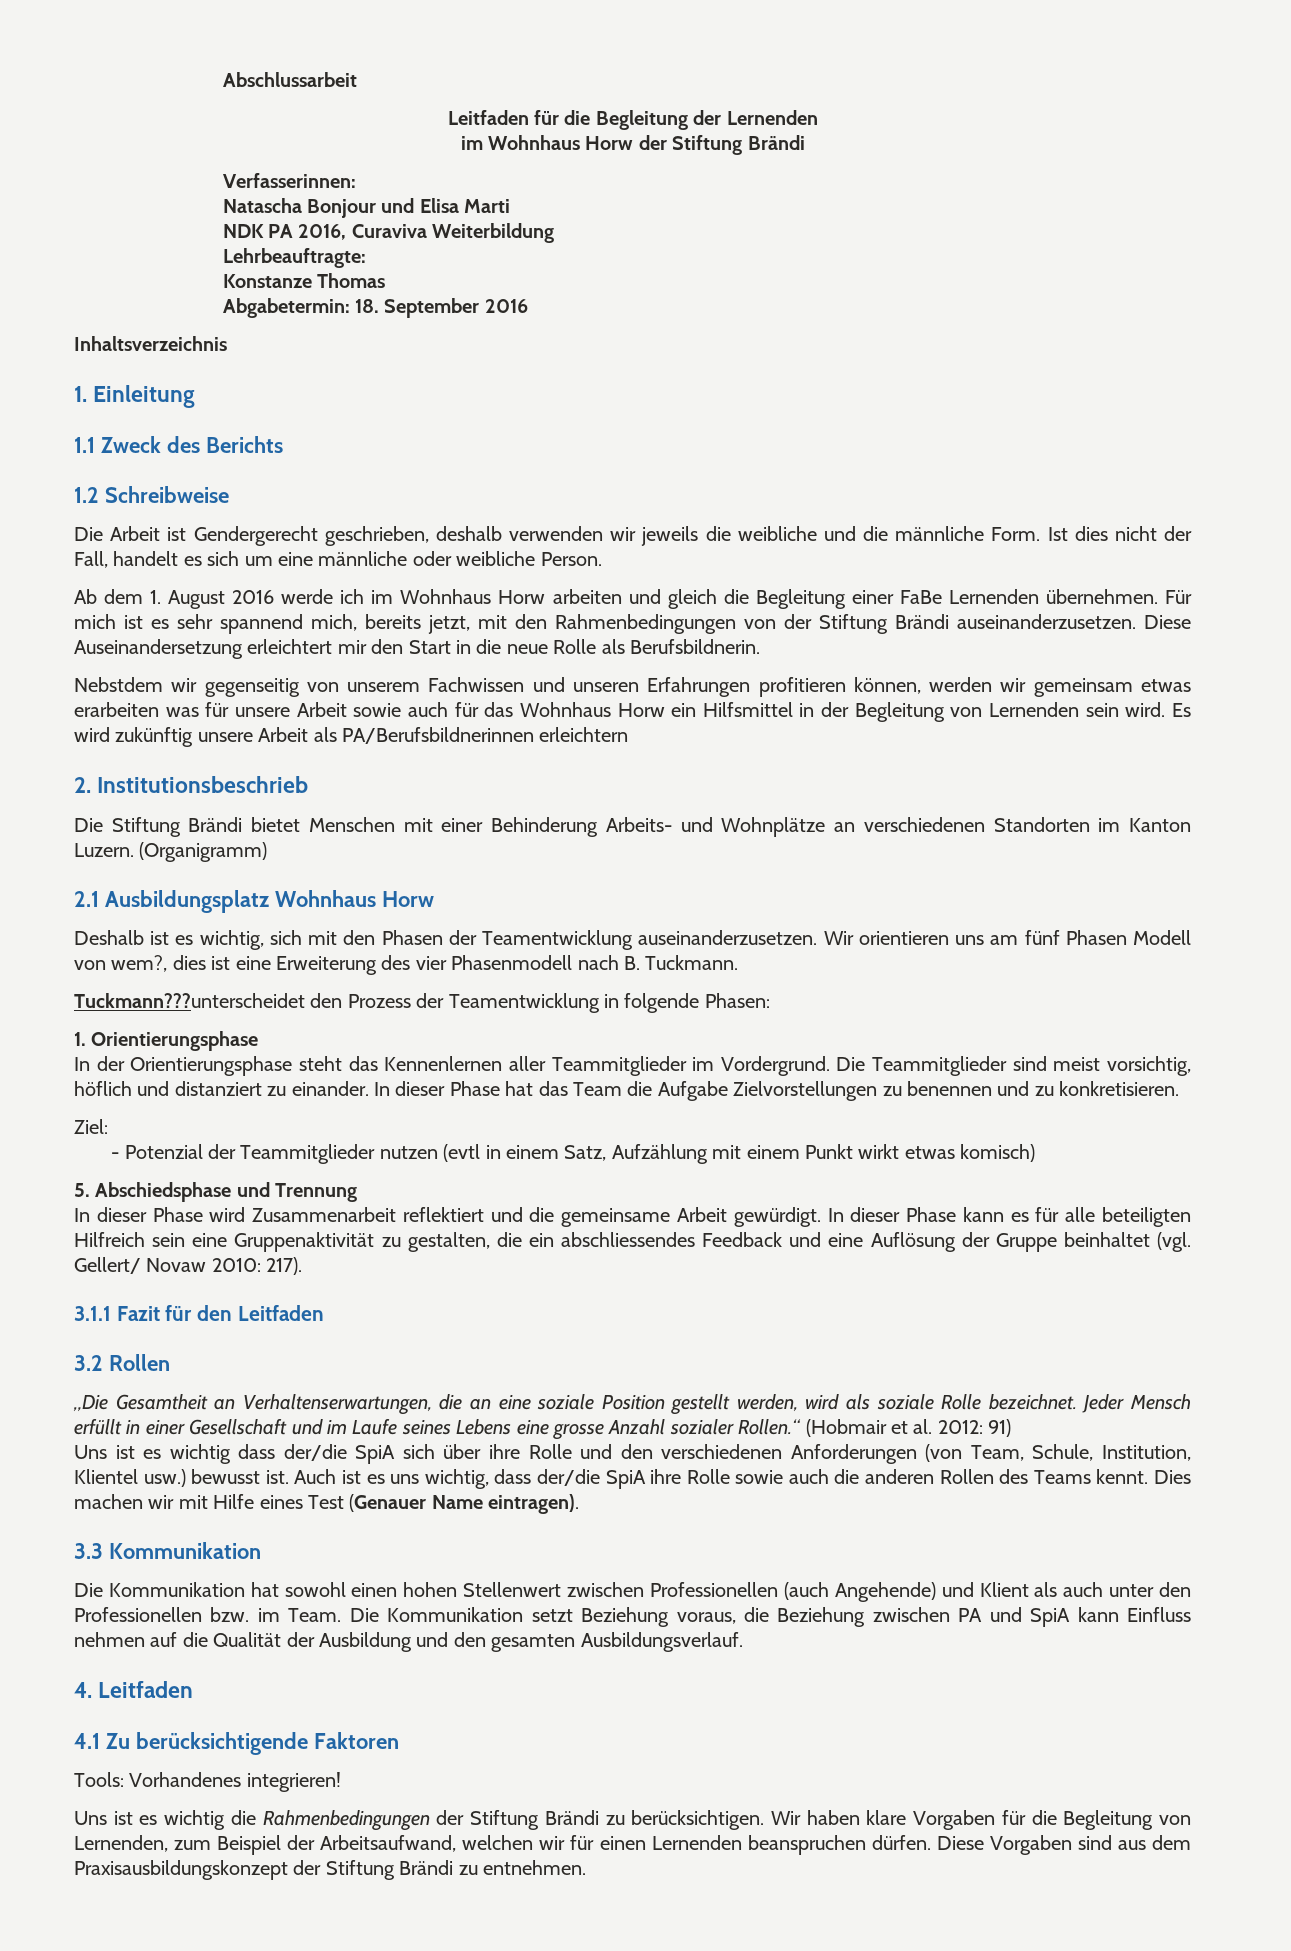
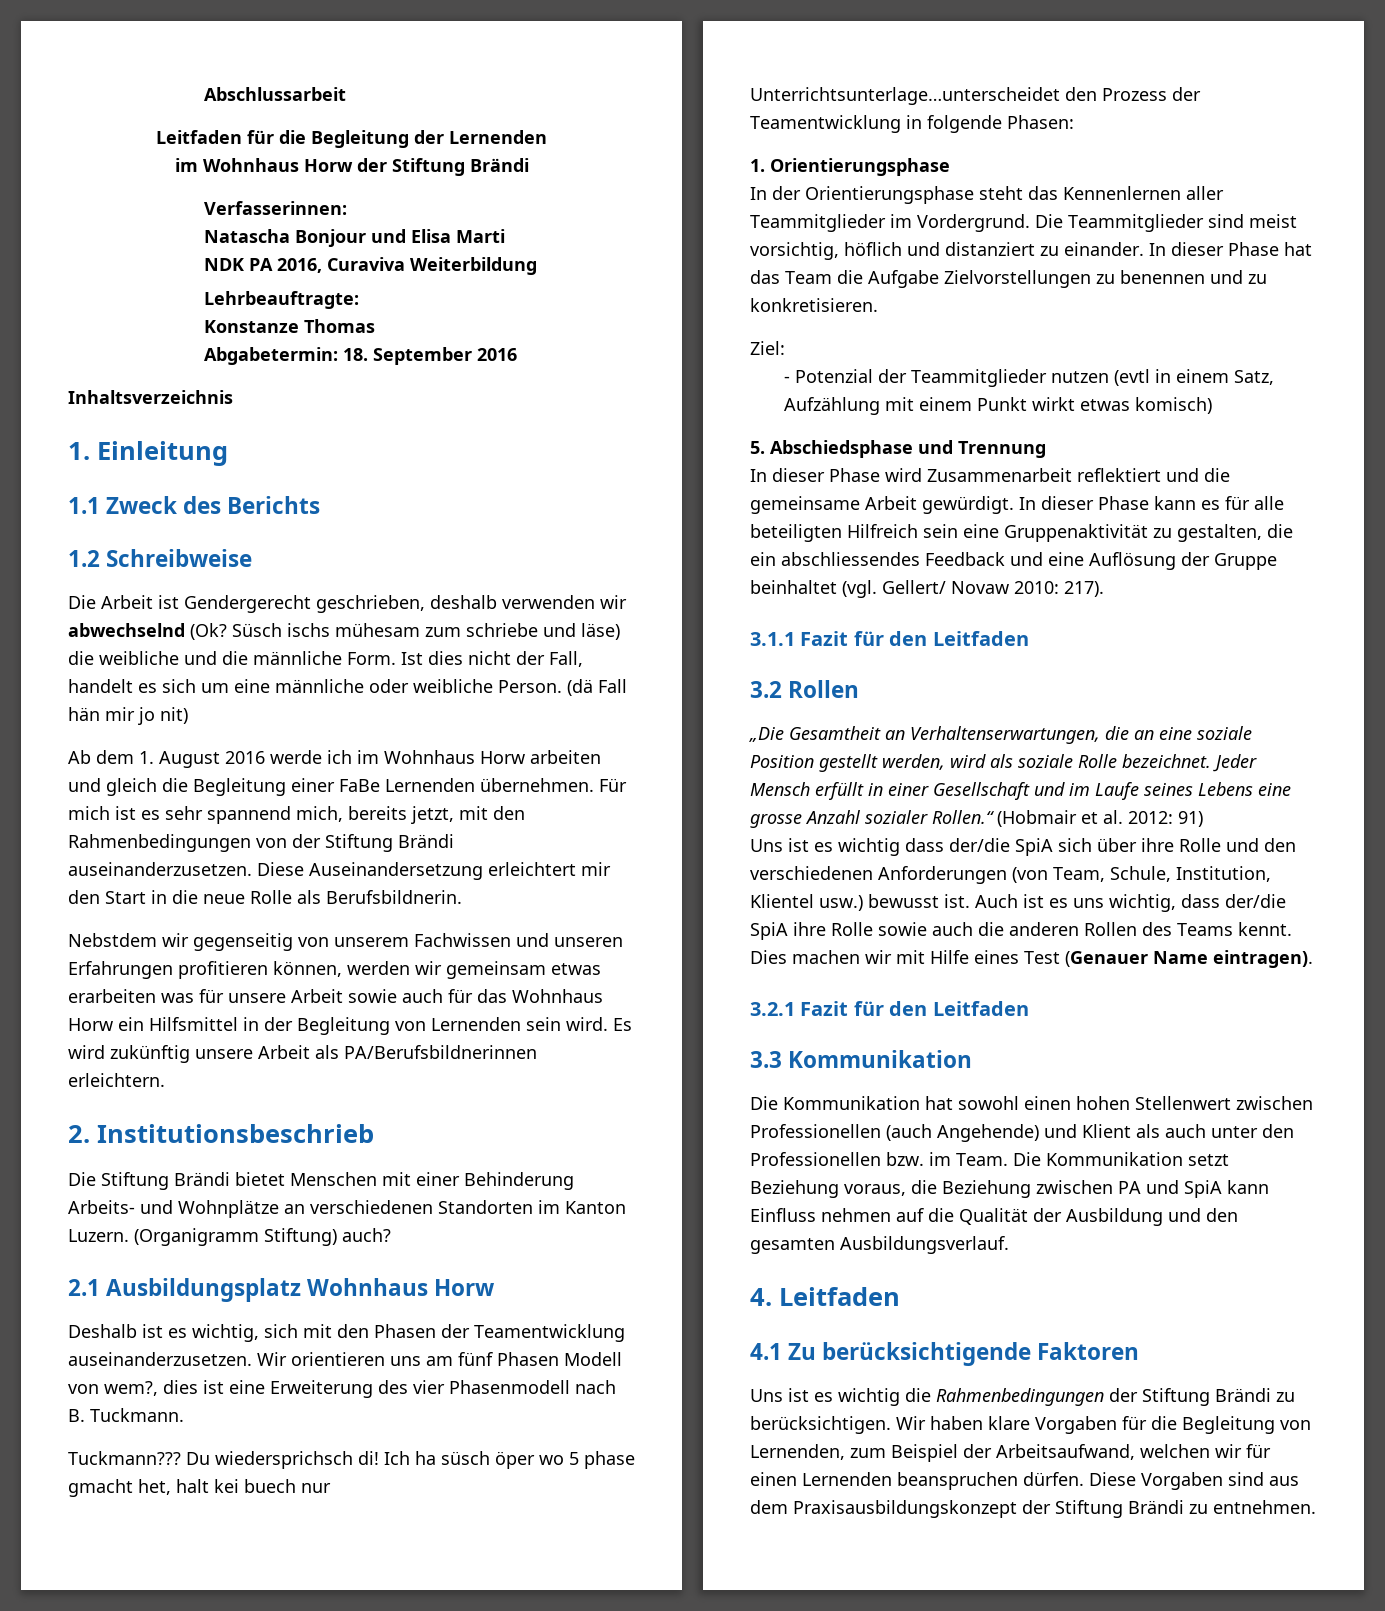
[641,526,699,546] jeweils -> [68,623,620,640] abwechselnd (Ok? Süsch ischs mühesam zum schriebe und läse)
(602, 559) none -> [567,679,627,696] [68,707,188,725] (dä Fall hän mir jo nit)
[539,727,629,742] erleichtern -> [68,1073,165,1087] erleichtern.
[139,842,268,862] (Organigramm) -> [134,1228,391,1246] (Organigramm Stiftung) auch?
[74,993,305,1008] Tuckmann???unterscheidet -> [68,1451,635,1469] [68,1479,331,1497] [750,87,1060,105] Tuckmann??? Du wiedersprichsch di! Ich ha süsch öper wo 5 phase gmacht het, halt kei buech nur Unterrichtsunterlage…unterscheidet
(580, 1504) none -> [750,1001,1029,1016] // 3.2.1 Fazit für den Leitfaden
[74,1772,341,1792] // Tools: Vorhandenes integrieren! -> (1140, 1351) none

